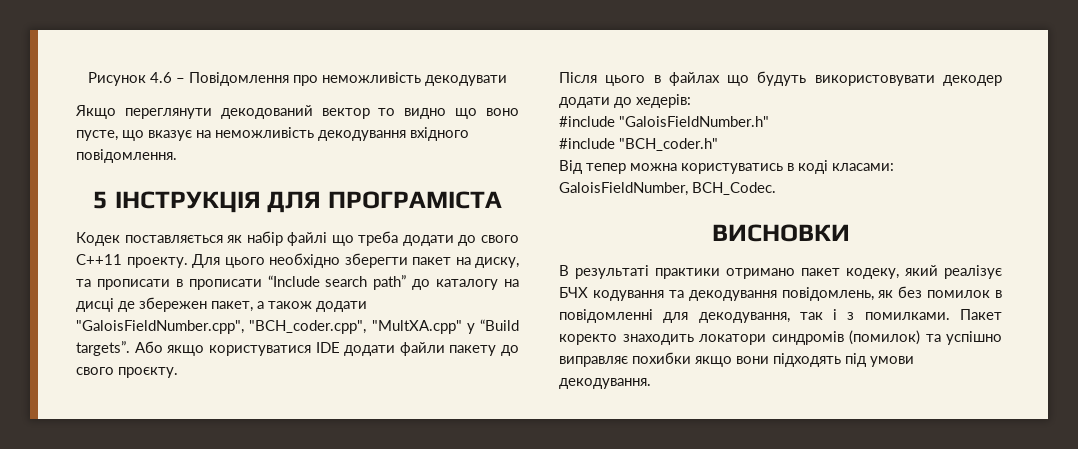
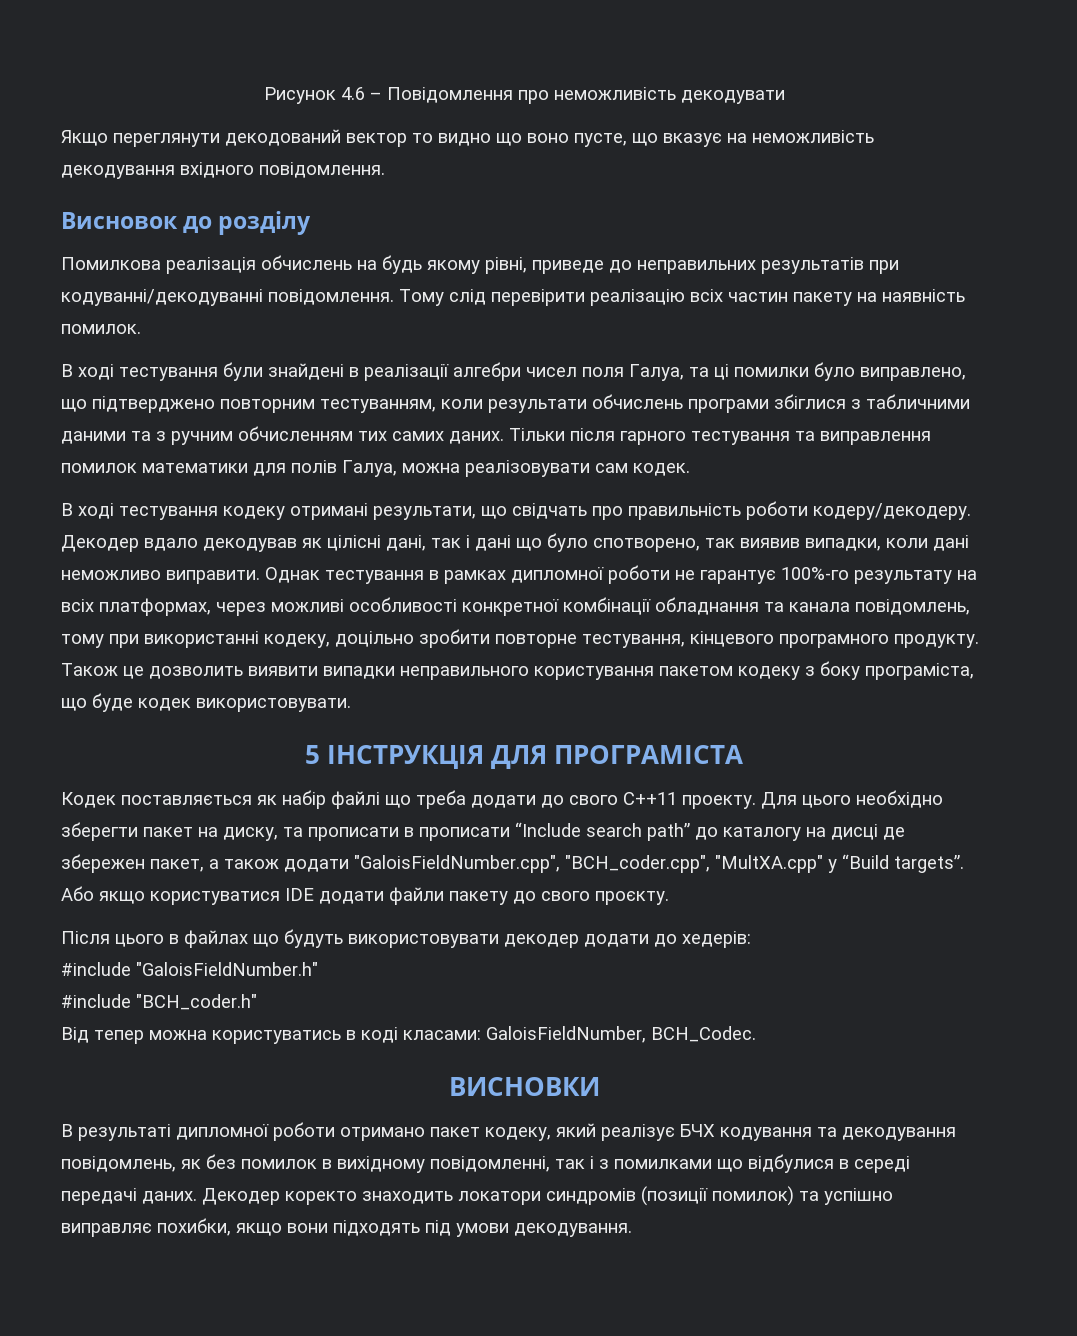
(177, 156) none -> [61,211,312,235] [61,255,899,274] [61,289,965,306] [61,324,141,334] [61,362,966,381] [61,394,970,413] [61,426,931,445] [61,460,690,477] [61,501,971,520] [61,533,969,552] [61,565,977,584] [61,597,970,616] [61,629,979,648] [61,661,974,680] [61,693,351,712] // Висновок до розділу // Помилкова реалізація обчислень на будь якому рівні, приведе до неправильних результатів при кодуванні/декодуванні повідомлення. Тому слід перевірити реалізацію всіх частин пакету на наявність помилок. // В ході тестування були знайдені в реалізації алгебри чисел поля Галуа, та ці помилки було виправлено, що підтверджено повторним тестуванням, коли результати обчислень програми збіглися з табличними даними та з ручним обчисленням тих самих даних. Тільки після гарного тестування та виправлення помилок математики для полів Галуа, можна реалізовувати сам кодек. // В ході тестування кодеку отримані результати, що свідчать про правильність роботи кодеру/декодеру. Декодер вдало декодував як цілісні дані, так і дані що було спотворено, так виявив випадки, коли дані неможливо виправити. Однак тестування в рамках дипломної роботи не гарантує 100%-го результату на всіх платформах, через можливі особливості конкретної комбінації обладнання та канала повідомлень, тому при використанні кодеку, доцільно зробити повторне тестування, кінцевого програмного продукту. Також це дозволить виявити випадки неправильного користування пакетом кодеку з боку програміста, що буде кодек використовувати.
[655,268,720,279] практики -> [176,1122,335,1141] дипломної роботи
[559,309,1002,323] повідомленні для декодування, так і з помилками. Пакет -> [337,1154,910,1173] [61,1188,280,1205] вихідному повідомленні, так і з помилками що відбулися в середі передачі даних. Декодер
[849,330,920,345] (помилок) -> [641,1186,794,1206] (позиції помилок)
[632,352,691,364] похибки -> [157,1218,231,1236] похибки,

